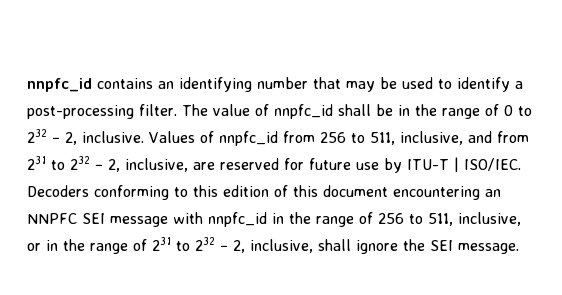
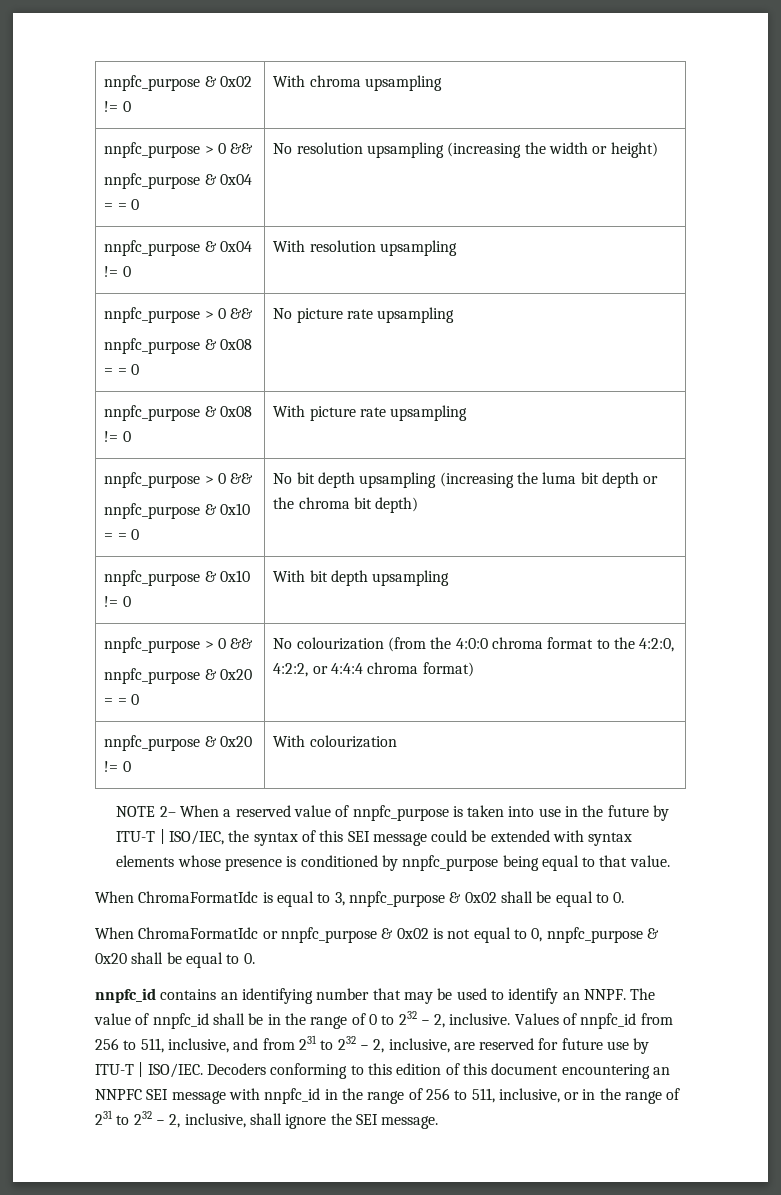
(27, 85) none -> [104,75,252,91] [104,101,131,112] [273,75,442,91] [104,142,254,158] [104,173,252,189] [104,199,139,210] [273,142,658,158] [104,240,252,256] [104,266,131,277] [273,240,457,256] [104,307,254,323] [104,338,252,354] [104,364,139,375] [273,307,455,323] [104,405,252,421] [104,431,131,442] [273,405,468,421] [104,472,254,488] [104,503,250,519] [104,529,139,540] [273,472,659,488] [273,497,419,513] [104,570,250,586] [104,596,131,607] [273,570,450,586] [104,637,254,653] [104,668,252,684] [104,694,139,705] [273,637,675,652] [273,662,474,677] [104,735,252,751] [104,761,131,772] [273,735,397,748] [116,805,670,821] [116,829,633,846] [116,855,670,871] [95,891,625,907] [95,927,659,943] [95,952,255,968] nnpfc_purpose & 0x02 != 0 | With chroma upsampling // nnpfc_purpose > 0 && // nnpfc_purpose & 0x04 = = 0 | No resolution upsampling (increasing the width or height) // nnpfc_purpose & 0x04 != 0 | With resolution upsampling // nnpfc_purpose > 0 && // nnpfc_purpose & 0x08 = = 0 | No picture rate upsampling // nnpfc_purpose & 0x08 != 0 | With picture rate upsampling // nnpfc_purpose > 0 && // nnpfc_purpose & 0x10 = = 0 | No bit depth upsampling (increasing the luma bit depth or the chroma bit depth) // nnpfc_purpose & 0x10 != 0 | With bit depth upsampling // nnpfc_purpose > 0 && // nnpfc_purpose & 0x20 = = 0 | No colourization (from the 4:0:0 chroma format to the 4:2:0, 4:2:2, or 4:4:4 chroma format) // nnpfc_purpose & 0x20 != 0 | With colourization // NOTE 2– When a reserved value of nnpfc_purpose is taken into use in the future by ITU-T | ISO/IEC, the syntax of this SEI message could be extended with syntax elements whose presence is conditioned by nnpfc_purpose being equal to that value. // When ChromaFormatIdc is equal to 3, nnpfc_purpose & 0x02 shall be equal to 0. // When ChromaFormatIdc or nnpfc_purpose & 0x02 is not equal to 0, nnpfc_purpose & 0x20 shall be equal to 0. //
[515,81,523,89] [27,104,177,119] a post-processing filter. -> [562,989,626,1000] an NNPF.

